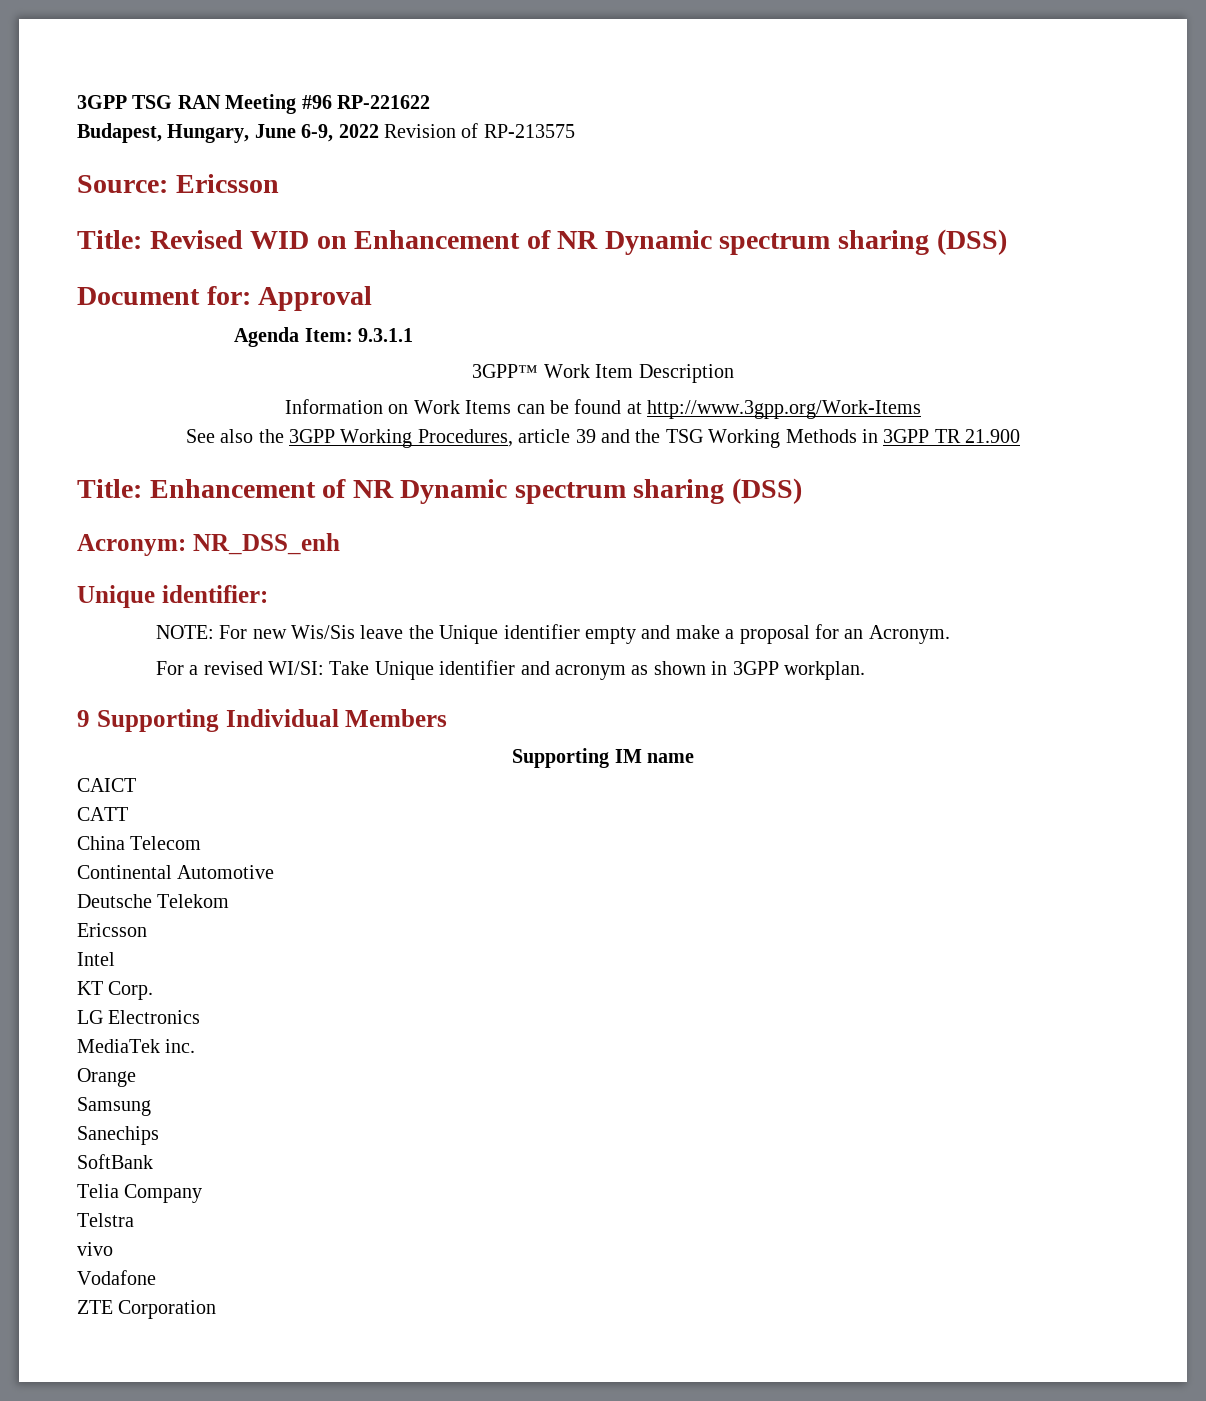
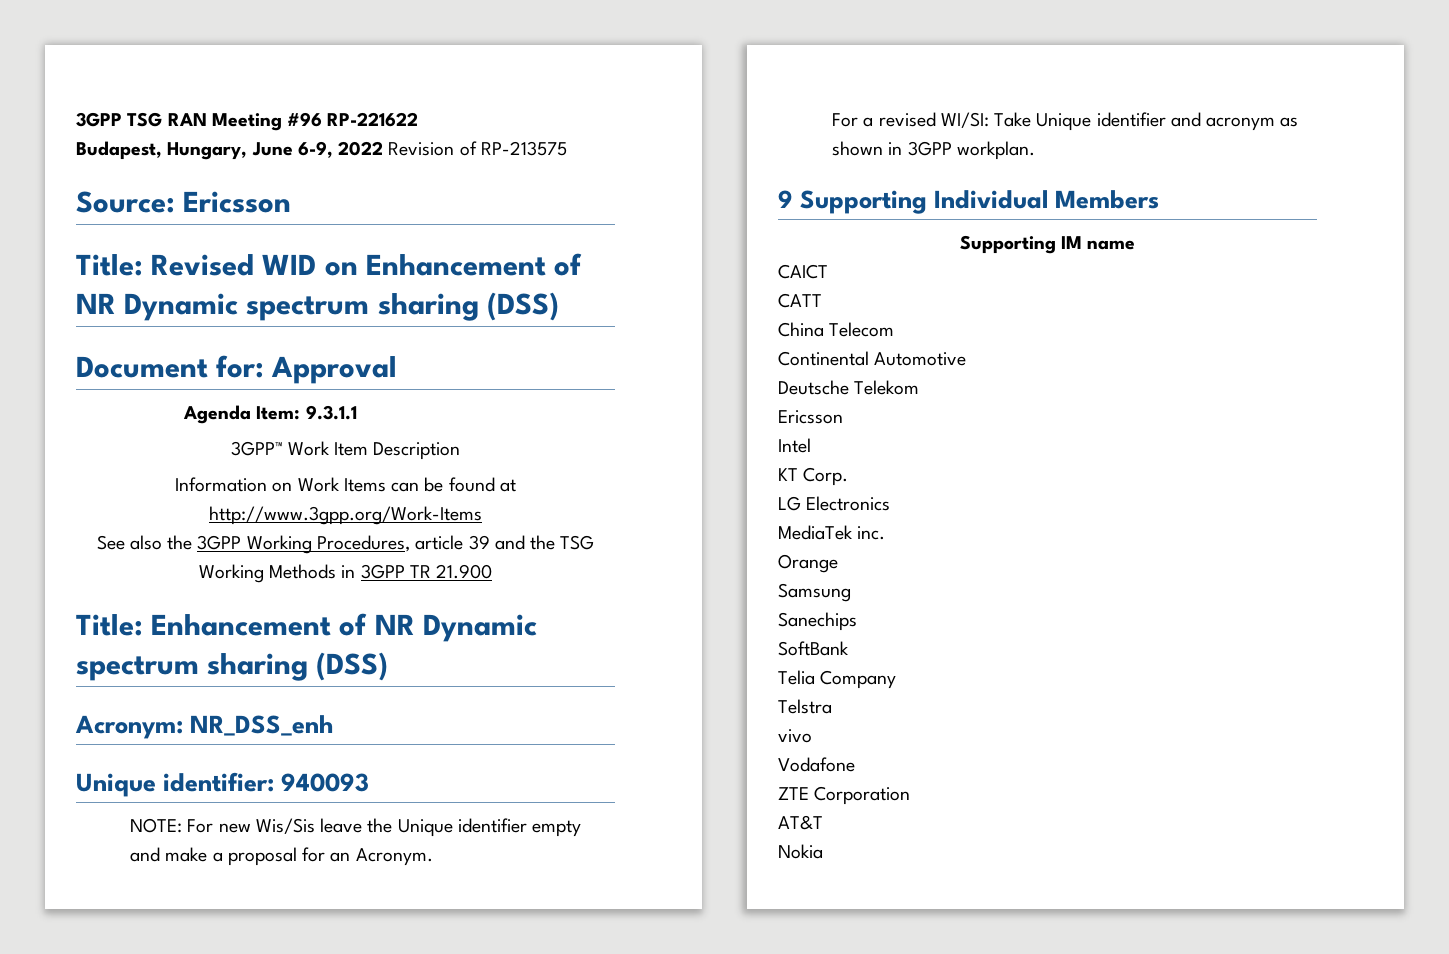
(268, 594) none -> [281,773,370,792] 940093
(217, 1309) none -> [778,815,823,830] [778,844,823,859] // AT&T // Nokia

